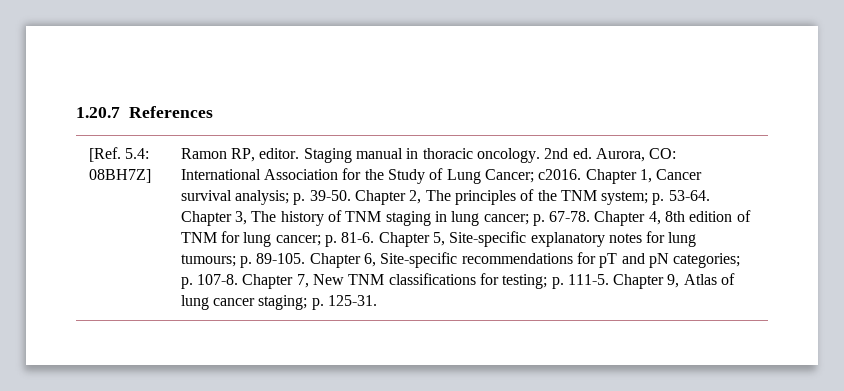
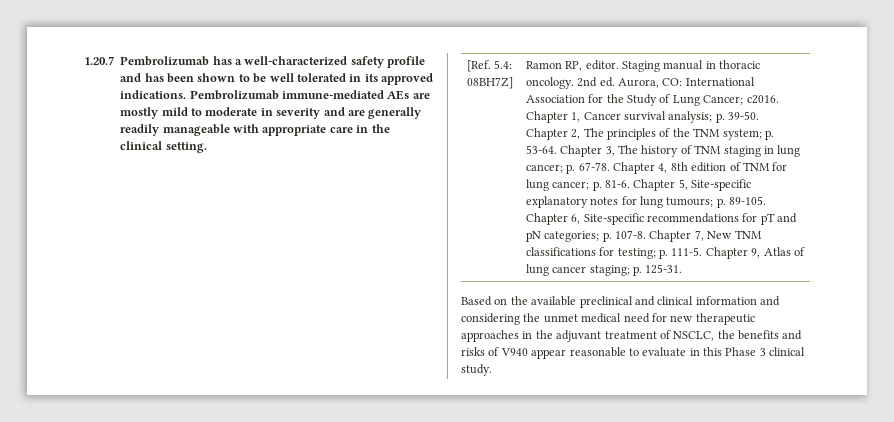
[128,106,213,118] References -> [120,56,426,68] [120,73,433,85] [120,90,430,100] [120,107,422,119] [120,124,390,136] [120,141,207,153] Pembrolizumab has a well-characterized safety profile and has been shown to be well tolerated in its approved indications. Pembrolizumab immune-mediated AEs are mostly mild to moderate in severity and are generally readily manageable with appropriate care in the clinical setting.
(377, 300) none -> [461,296,780,308] [461,313,755,325] [461,330,803,342] [461,347,806,359] [461,364,492,376] // Based on the available preclinical and clinical information and considering the unmet medical need for new therapeutic approaches in the adjuvant treatment of NSCLC, the benefits and risks of V940 appear reasonable to evaluate in this Phase 3 clinical study.

